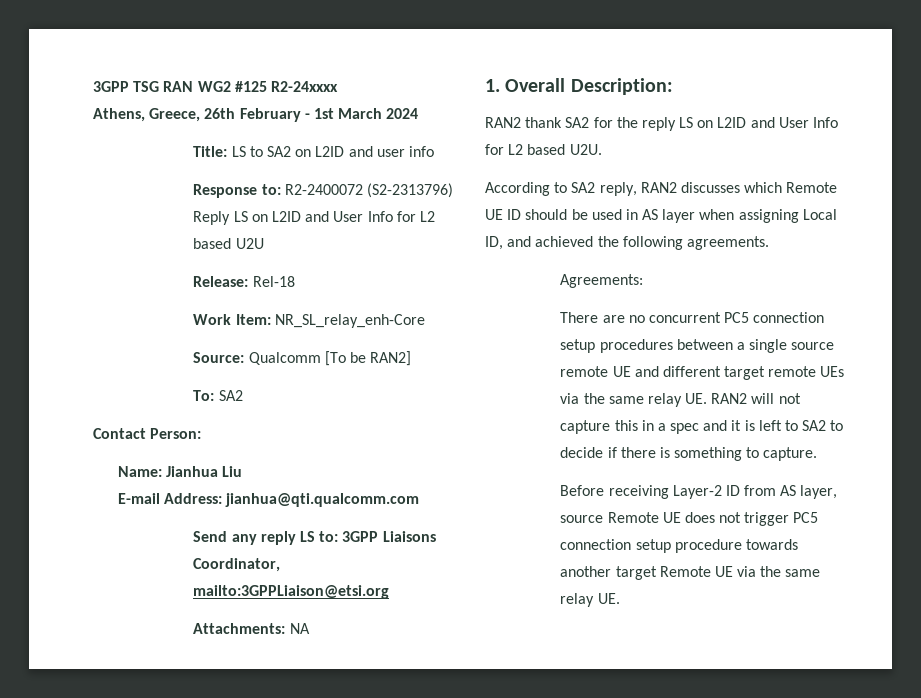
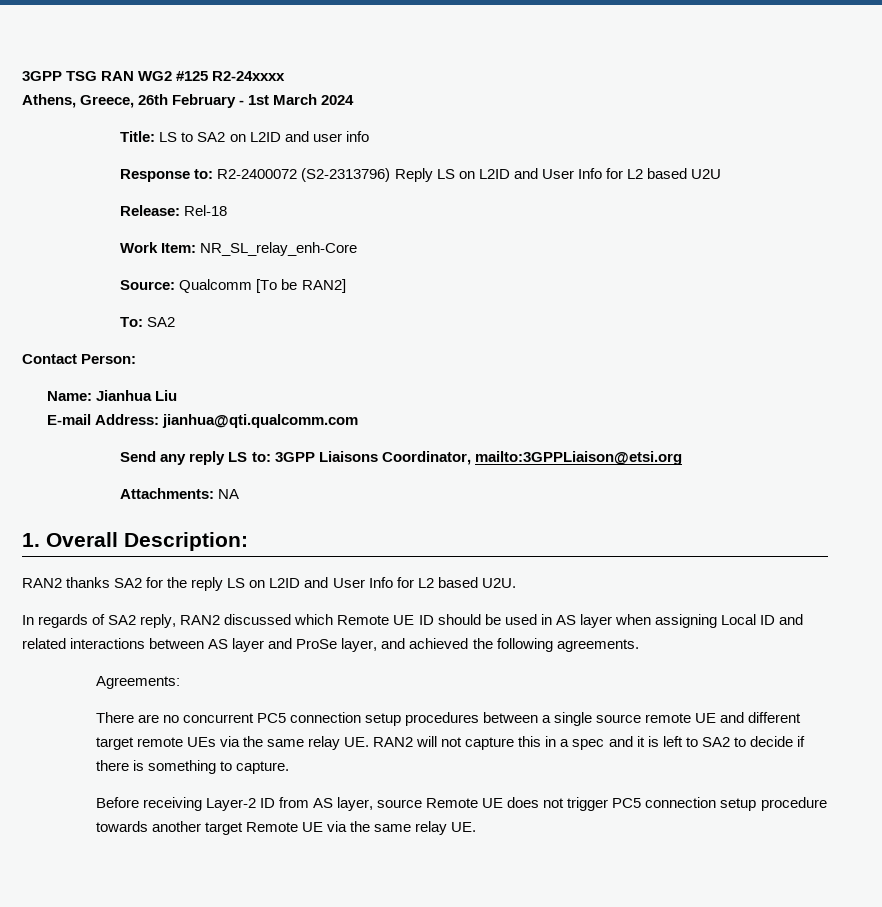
[525,117,563,128] thank -> [66,577,111,588] thanks
[485,182,568,196] According to -> [22,614,106,628] In regards of
[680,182,740,193] discusses -> [224,614,292,625] discussed
[485,236,503,250] ID, -> [759,614,804,625] [22,638,378,652] ID and related interactions between AS layer and ProSe layer,

